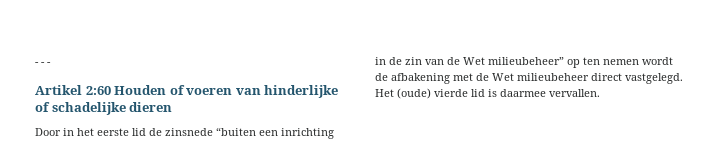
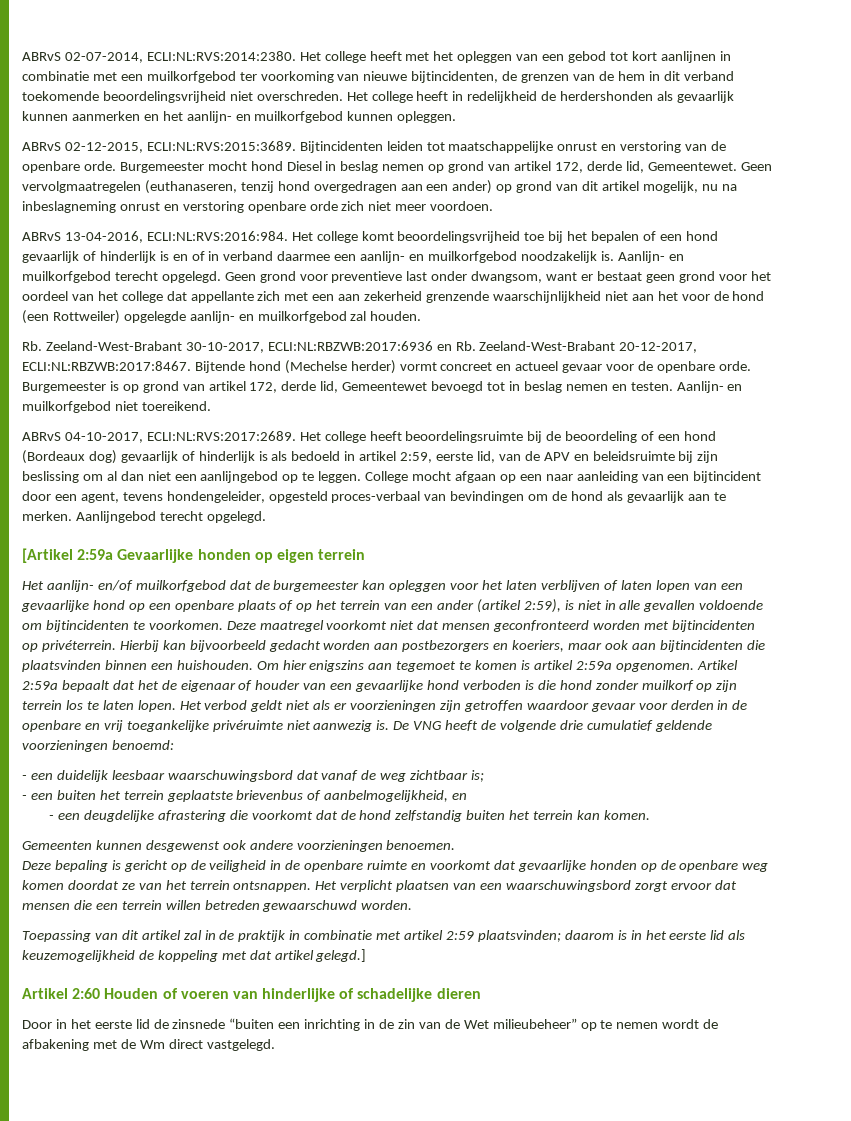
[35,62,51,65] - - - -> [22,51,731,63] [22,71,734,83] [22,91,734,103] [22,111,457,123] [22,141,727,153] [22,161,772,173] [22,180,737,194] [22,201,494,213] [22,231,718,243] [22,251,684,263] [22,271,771,283] [22,291,765,303] [22,310,422,324] [22,341,698,353] [22,360,751,374] [22,381,743,393] [22,401,211,413] [22,431,716,443] [22,450,719,464] [22,471,762,483] [22,491,726,503] [22,511,266,523] [22,548,366,563] [22,580,743,592] [21,599,764,613] [22,620,755,632] [22,640,765,652] [22,660,738,672] [22,680,738,692] [22,700,748,712] [22,720,712,732] [22,740,174,752] [22,770,485,782] [22,790,468,802] [49,810,650,822] [22,840,456,852] [22,860,769,872] [22,880,737,892] [22,900,413,912] [22,930,746,942] [22,949,367,962] ABRvS 02-07-2014, ECLI:NL:RVS:2014:2380. Het college heeft met het opleggen van een gebod tot kort aanlijnen in combinatie met een muilkorfgebod ter voorkoming van nieuwe bijtincidenten, de grenzen van de hem in dit verband toekomende beoordelingsvrijheid niet overschreden. Het college heeft in redelijkheid de herdershonden als gevaarlijk kunnen aanmerken en het aanlijn- en muilkorfgebod kunnen opleggen. // ABRvS 02-12-2015, ECLI:NL:RVS:2015:3689. Bijtincidenten leiden tot maatschappelijke onrust en verstoring van de openbare orde. Burgemeester mocht hond Diesel in beslag nemen op grond van artikel 172, derde lid, Gemeentewet. Geen vervolgmaatregelen (euthanaseren, tenzij hond overgedragen aan een ander) op grond van dit artikel mogelijk, nu na inbeslagneming onrust en verstoring openbare orde zich niet meer voordoen. // ABRvS 13-04-2016, ECLI:NL:RVS:2016:984. Het college komt beoordelingsvrijheid toe bij het bepalen of een hond gevaarlijk of hinderlijk is en of in verband daarmee een aanlijn- en muilkorfgebod noodzakelijk is. Aanlijn- en muilkorfgebod terecht opgelegd. Geen grond voor preventieve last onder dwangsom, want er bestaat geen grond voor het oordeel van het college dat appellante zich met een aan zekerheid grenzende waarschijnlijkheid niet aan het voor de hond (een Rottweiler) opgelegde aanlijn- en muilkorfgebod zal houden. // Rb. Zeeland-West-Brabant 30-10-2017, ECLI:NL:RBZWB:2017:6936 en Rb. Zeeland-West-Brabant 20-12-2017, ECLI:NL:RBZWB:2017:8467. Bijtende hond (Mechelse herder) vormt concreet en actueel gevaar voor de openbare orde. Burgemeester is op grond van artikel 172, derde lid, Gemeentewet bevoegd tot in beslag nemen en testen. Aanlijn- en muilkorfgebod niet toereikend. // ABRvS 04-10-2017, ECLI:NL:RVS:2017:2689. Het college heeft beoordelingsruimte bij de beoordeling of een hond (Bordeaux dog) gevaarlijk of hinderlijk is als bedoeld in artikel 2:59, eerste lid, van de APV en beleidsruimte bij zijn beslissing om al dan niet een aanlijngebod op te leggen. College mocht afgaan op een naar aanleiding van een bijtincident door een agent, tevens hondengeleider, opgesteld proces-verbaal van bevindingen om de hond als gevaarlijk aan te merken. Aanlijngebod terecht opgelegd. // [Artikel 2:59a Gevaarlijke honden op eigen terrein // Het aanlijn- en/of muilkorfgebod dat de burgemeester kan opleggen voor het laten verblijven of laten lopen van een gevaarlijke hond op een openbare plaats of op het terrein van een ander (artikel 2:59), is niet in alle gevallen voldoende om bijtincidenten te voorkomen. Deze maatregel voorkomt niet dat mensen geconfronteerd worden met bijtincidenten op privéterrein. Hierbij kan bijvoorbeeld gedacht worden aan postbezorgers en koeriers, maar ook aan bijtincidenten die plaatsvinden binnen een huishouden. Om hier enigszins aan tegemoet te komen is artikel 2:59a opgenomen. Artikel 2:59a bepaalt dat het de eigenaar of houder van een gevaarlijke hond verboden is die hond zonder muilkorf op zijn terrein los te laten lopen. Het verbod geldt niet als er voorzieningen zijn getroffen waardoor gevaar voor derden in de openbare en vrij toegankelijke privéruimte niet aanwezig is. De VNG heeft de volgende drie cumulatief geldende voorzieningen benoemd: // - een duidelijk leesbaar waarschuwingsbord dat vanaf de weg zichtbaar is; // - een buiten het terrein geplaatste brievenbus of aanbelmogelijkheid, en // - een deugdelijke afrastering die voorkomt dat de hond zelfstandig buiten het terrein kan komen. // Gemeenten kunnen desgewenst ook andere voorzieningen benoemen. // Deze bepaling is gericht op de veiligheid in de openbare ruimte en voorkomt dat gevaarlijke honden op de openbare weg komen doordat ze van het terrein ontsnappen. Het verplicht plaatsen van een waarschuwingsbord zorgt ervoor dat mensen die een terrein willen betreden gewaarschuwd worden. // Toepassing van dit artikel zal in de praktijk in combinatie met artikel 2:59 plaatsvinden; daarom is in het eerste lid als keuzemogelijkheid de koppeling met dat artikel gelegd.]
[583,57,600,65] ten -> [600,1020,613,1029] te
[492,73,683,84] [375,88,600,99] Wet milieubeheer direct vastgelegd. Het (oude) vierde lid is daarmee vervallen. -> [139,1039,275,1051] Wm direct vastgelegd.

